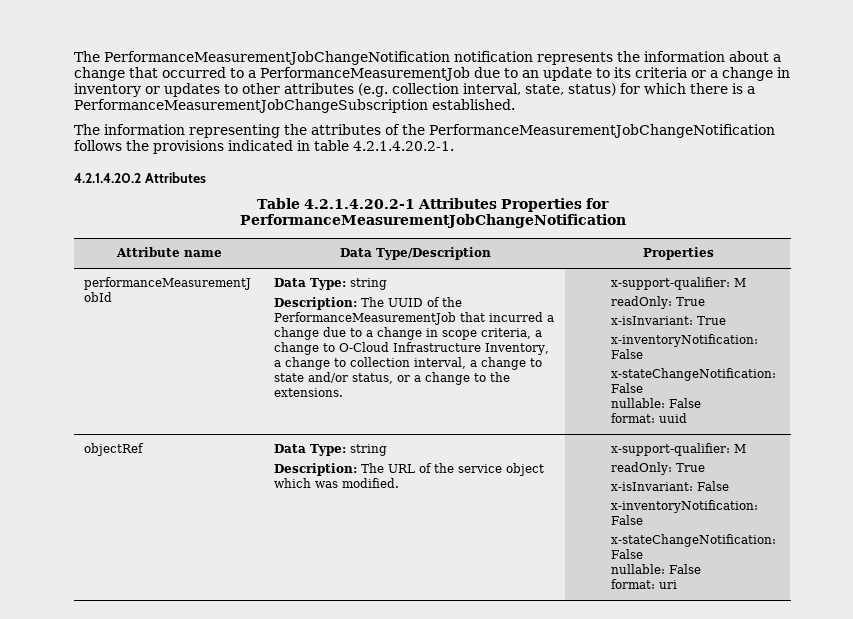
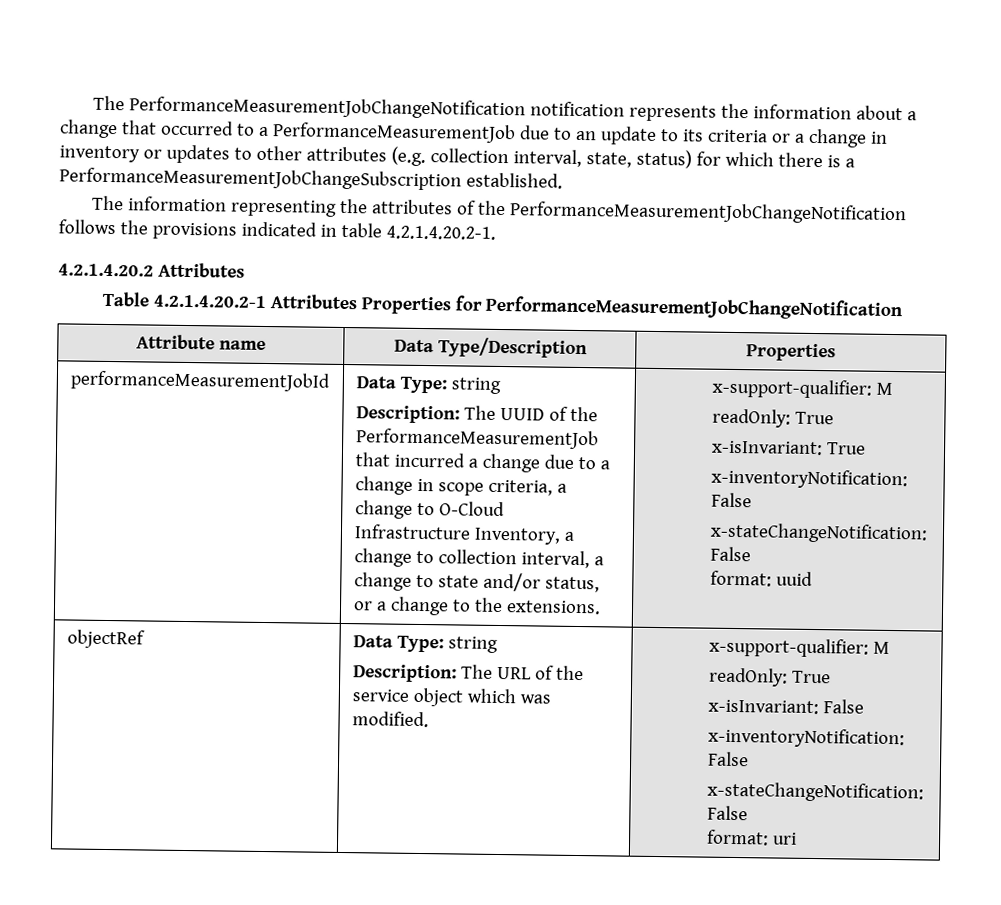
[611,398,702,408] // nullable: False -> (751, 554) none
[611,564,702,574] // nullable: False -> (748, 813) none

